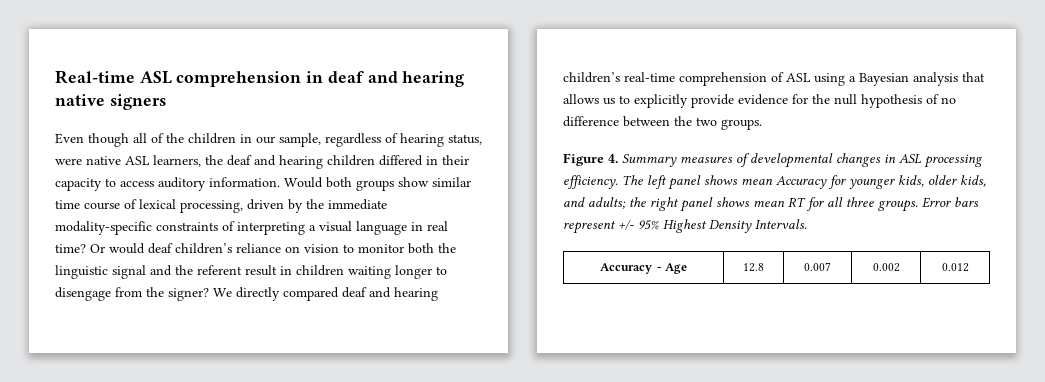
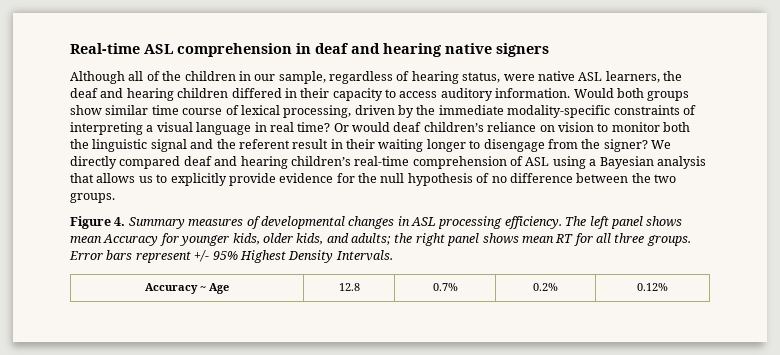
[55,133,129,147] Even though -> [70,71,125,84] Although
[296,265,344,276] children -> [346,139,375,149] their
[804,262,831,271] [872,263,900,272] [941,263,969,272] 0.007 | 0.002 | 0.012 -> [432,283,458,291] [533,283,558,291] [637,283,668,291] 0.7% | 0.2% | 0.12%

